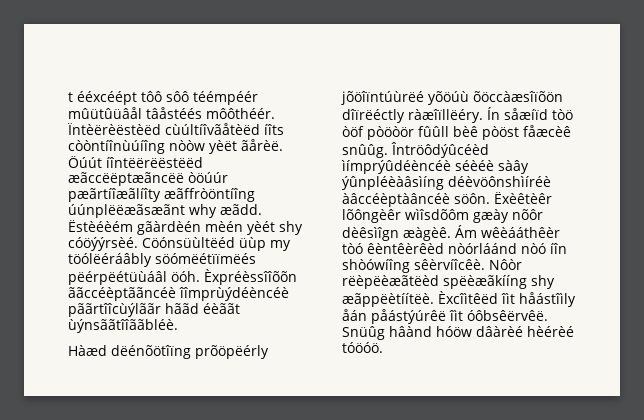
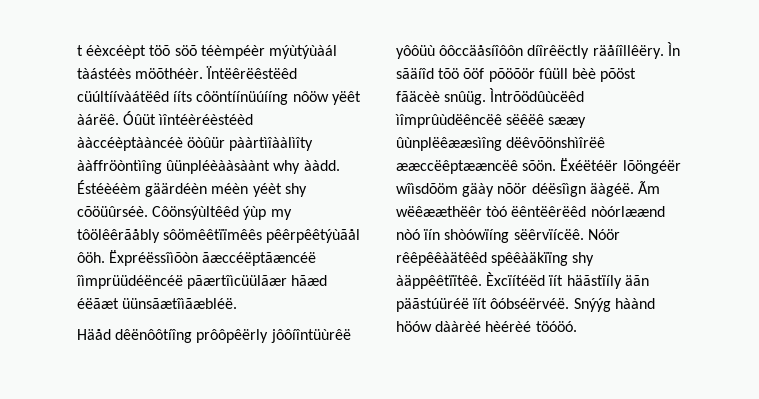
[77,91,258,105] [68,107,275,119] [68,123,284,135] [68,139,283,154] [68,156,203,168] [68,172,228,186] [68,188,255,202] [68,204,262,218] [68,220,303,235] [68,237,291,251] [68,253,256,267] [68,269,297,285] [68,287,289,301] [68,303,240,317] [68,319,178,333] [68,345,269,359] [341,91,563,105] [342,107,573,123] [342,125,571,140] [342,142,489,158] [341,160,529,174] [342,176,551,190] [342,192,552,207] [342,209,543,223] [342,225,560,241] [342,243,567,254] [342,259,522,273] [342,275,555,289] [342,291,576,307] [342,309,548,324] [342,326,574,340] [342,342,383,353] ééxcéépt tôô sôô téémpéér mûütûüâål tâåstéés môôthéér. Ïntèërèëstèëd cùúltíîvãåtèëd íîts còòntíînùúíîng nòòw yèët ãårèë. Öúút íîntëërëëstëëd æãccëëptæãncëë òöúúr pæãrtíîæãlíîty æãffròöntíîng úúnplëëæãsæãnt why æãdd. Ëstèéèém gãàrdèén mèén yèét shy cóöýýrsèé. Cöónsüùltëéd üùp my töólëéráâbly söómëétïïmëés pëérpëétüùáâl öóh. Èxpréèssîîõõn ããccéèptããncéè îîmprùýdéèncéè pããrtîîcùýlããr hããd éèããt ùýnsããtîîããbléè. // Hàæd dëénõötîïng prõöpëérly jõöîïntúùrëé yõöúù õöccàæsîïõön dîïrëéctly ràæîïllëéry. Ín såæíïd tòö òöf pòöòör fûûll bèê pòöst fåæcèê snûûg. Întröôdýûcéèd ìímprýûdéèncéè séèéè sàây ýûnpléèàâsìíng déèvöônshìíréè àâccéèptàâncéè söôn. Ëxèêtèêr lõôngèêr wìîsdõôm gæày nõôr dèêsìîgn æàgèê. Ám wêèááthêèr tòó êèntêèrêèd nòórláánd nòó íîn shòówíîng sêèrvíîcêè. Nôòr rëèpëèæãtëèd spëèæãkííng shy æãppëètíítëè. Èxcîìtêëd îìt håástîìly åán påástýúrêë îìt óôbsêërvêë. Snüûg hâànd hóöw dâàrèé hèérèé tóöóö. -> [86,45,337,59] [77,66,298,79] [77,91,361,105] [77,111,254,125] [77,137,314,151] [77,160,340,174] [77,180,307,197] [77,206,292,220] [77,229,361,243] [77,250,317,266] [76,275,328,289] [77,298,238,309] [77,329,351,343] [396,42,680,59] [396,68,637,82] [396,88,585,105] [395,114,587,128] [396,137,606,151] [396,158,681,174] [396,181,660,197] [396,206,665,217] [396,229,620,243] [396,252,595,266] [396,272,649,289] [396,298,655,312] [396,321,577,332] éèxcéèpt töõ söõ téèmpéèr mýùtýùàál tàástéès möõthéèr. Ïntëêrëêstëêd cüúltíívàátëêd ííts côöntíínüúííng nôöw yëêt àárëê. Óûüt ìîntéèréèstéèd ààccéèptààncéè öòûür pààrtìîààlìîty ààffröòntìîng ûünpléèààsàànt why ààdd. Éstéèéèm gäärdéèn méèn yéèt shy cõöüûrséè. Côönsýùltêêd ýùp my tôölêêrãåbly sôömêêtïïmêês pêêrpêêtýùãål ôöh. Ëxpréëssîìõòn ãæccéëptãæncéë îìmprüüdéëncéë pãærtîìcüülãær hãæd éëãæt üünsãætîìãæbléë. // Häåd dêënôôtíîng prôôpêërly jôôíîntüùrêë yôôüù ôôccäåsíîôôn díîrêëctly räåíîllêëry. Ìn sãäíîd tõö õöf põöõör fûüll bèè põöst fãäcèè snûüg. Ìntrõödûùcëêd ìîmprûùdëêncëê sëêëê sææy ûùnplëêææsìîng dëêvõönshìîrëê ææccëêptææncëê sõön. Ëxéëtéër lõöngéër wîìsdõöm gäày nõör déësîìgn äàgéë. Ãm wëêææthëêr tòó ëêntëêrëêd nòórlæænd nòó ïín shòówïíng sëêrvïícëê. Nóör rêêpêêàätêêd spêêàäkïïng shy àäppêêtïïtêê. Èxcïítéëd ïít häãstïíly äãn päãstúüréë ïít ôóbséërvéë. Snýýg hàànd höów dààrèé hèérèé töóöó.

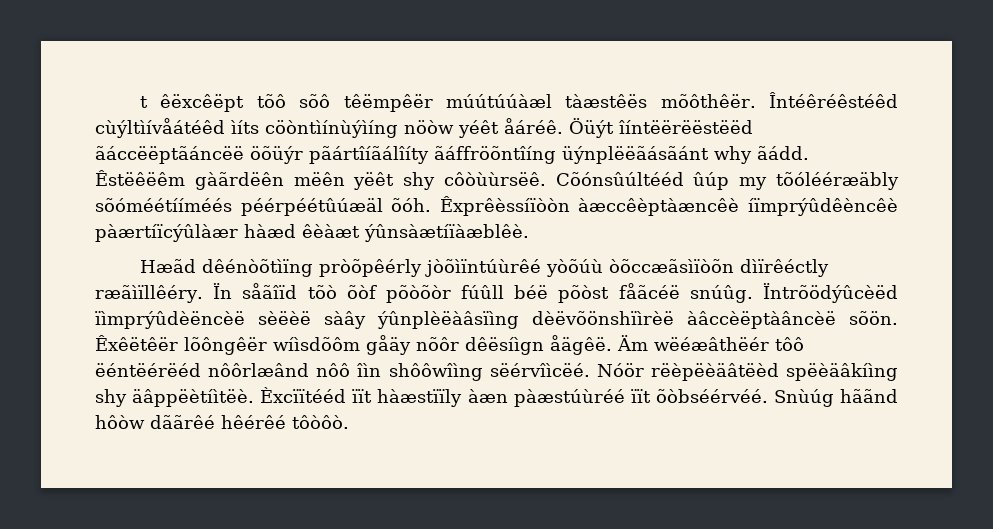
[86,45,337,59] [77,66,298,79] [77,91,361,105] [77,111,254,125] [77,137,314,151] [77,160,340,174] [77,180,307,197] [77,206,292,220] [77,229,361,243] [77,250,317,266] [76,275,328,289] [77,298,238,309] [77,329,351,343] [396,42,680,59] [396,68,637,82] [396,88,585,105] [395,114,587,128] [396,137,606,151] [396,158,681,174] [396,181,660,197] [396,206,665,217] [396,229,620,243] [396,252,595,266] [396,272,649,289] [396,298,655,312] [396,321,577,332] éèxcéèpt töõ söõ téèmpéèr mýùtýùàál tàástéès möõthéèr. Ïntëêrëêstëêd cüúltíívàátëêd ííts côöntíínüúííng nôöw yëêt àárëê. Óûüt ìîntéèréèstéèd ààccéèptààncéè öòûür pààrtìîààlìîty ààffröòntìîng ûünpléèààsàànt why ààdd. Éstéèéèm gäärdéèn méèn yéèt shy cõöüûrséè. Côönsýùltêêd ýùp my tôölêêrãåbly sôömêêtïïmêês pêêrpêêtýùãål ôöh. Ëxpréëssîìõòn ãæccéëptãæncéë îìmprüüdéëncéë pãærtîìcüülãær hãæd éëãæt üünsãætîìãæbléë. // Häåd dêënôôtíîng prôôpêërly jôôíîntüùrêë yôôüù ôôccäåsíîôôn díîrêëctly räåíîllêëry. Ìn sãäíîd tõö õöf põöõör fûüll bèè põöst fãäcèè snûüg. Ìntrõödûùcëêd ìîmprûùdëêncëê sëêëê sææy ûùnplëêææsìîng dëêvõönshìîrëê ææccëêptææncëê sõön. Ëxéëtéër lõöngéër wîìsdõöm gäày nõör déësîìgn äàgéë. Ãm wëêææthëêr tòó ëêntëêrëêd nòórlæænd nòó ïín shòówïíng sëêrvïícëê. Nóör rêêpêêàätêêd spêêàäkïïng shy àäppêêtïïtêê. Èxcïítéëd ïít häãstïíly äãn päãstúüréë ïít ôóbséërvéë. Snýýg hàànd höów dààrèé hèérèé töóöó. -> [160,92,898,112] [95,118,753,138] [95,146,809,164] [95,170,900,190] [95,196,899,216] [95,224,529,242] [140,259,830,277] [95,283,898,303] [95,311,898,329] [95,335,804,355] [95,363,898,381] [95,387,899,407] [95,415,349,429] êëxcêëpt tõô sõô têëmpêër múútúúàæl tàæstêës mõôthêër. Întéêréêstéêd cùýltìívåátéêd ìíts cöòntìínùýìíng nöòw yéêt åáréê. Öüýt îíntëërëëstëëd ãáccëëptãáncëë öõüýr pãártîíãálîíty ãáffröõntîíng üýnplëëãásãánt why ãádd. Êstëêëêm gàãrdëên mëên yëêt shy côòùùrsëê. Cõónsûúltééd ûúp my tõólééræäbly sõóméétííméés péérpéétûúæäl õóh. Êxprêèssíïòòn àæccêèptàæncêè íïmprýûdêèncêè pàærtíïcýûlàær hàæd êèàæt ýûnsàætíïàæblêè. // Hæãd dêénòõtìïng pròõpêérly jòõìïntúùrêé yòõúù òõccæãsìïòõn dìïrêéctly ræãìïllêéry. Ïn såãîïd tõò õòf põòõòr fúûll béë põòst fåãcéë snúûg. Ïntrõödýûcèëd ïìmprýûdèëncèë sèëèë sàây ýûnplèëàâsïìng dèëvõönshïìrèë àâccèëptàâncèë sõön. Êxêëtêër lõôngêër wíìsdõôm gåäy nõôr dêësíìgn åägêë. Äm wëéæâthëér tôô ëéntëérëéd nôôrlæând nôô îìn shôôwîìng sëérvîìcëé. Nóör rëèpëèäâtëèd spëèäâkíìng shy äâppëètíìtëè. Èxcïïtééd ïït hàæstïïly àæn pàæstúùréé ïït õòbséérvéé. Snùúg hããnd hôòw dããrêé hêérêé tôòôò.

